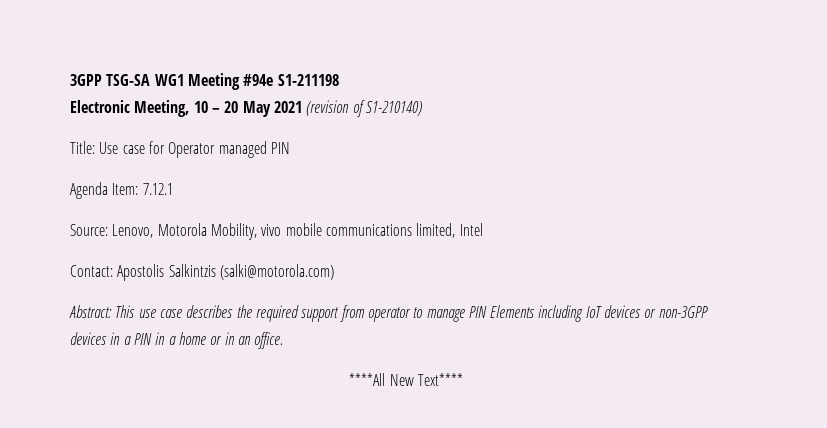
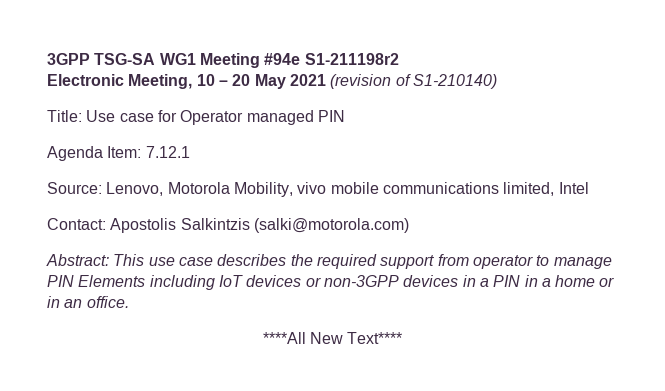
[277,74,339,86] S1-211198 -> [304,53,399,65] S1-211198r2

